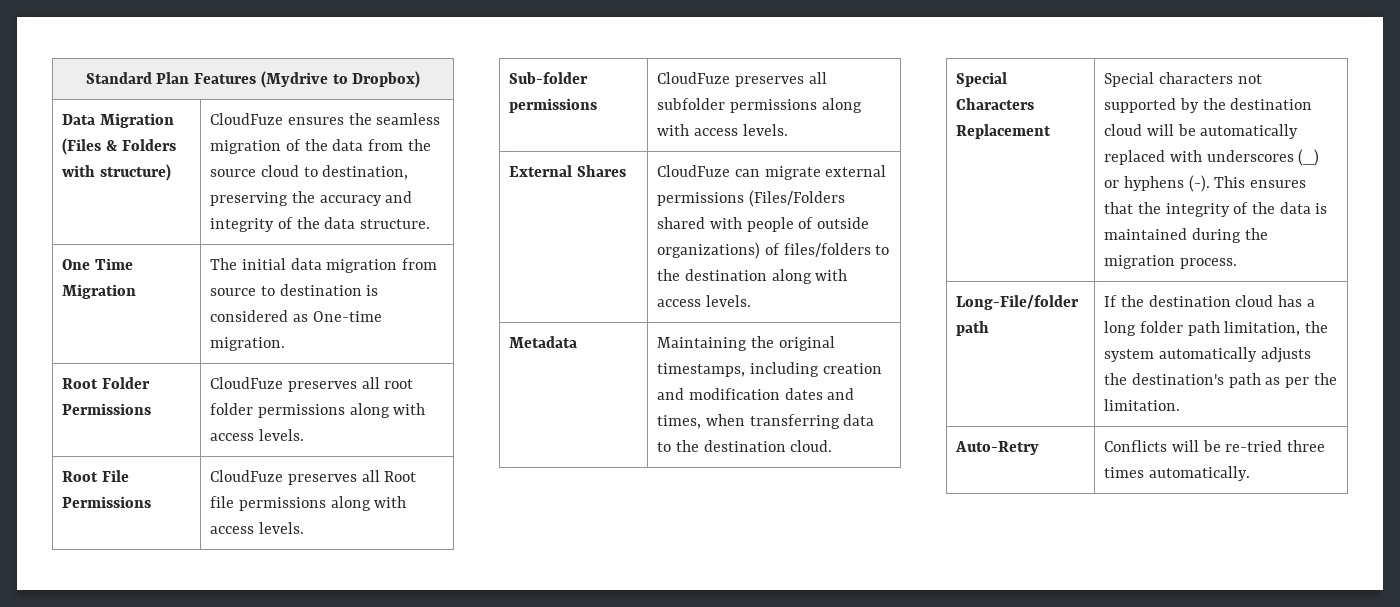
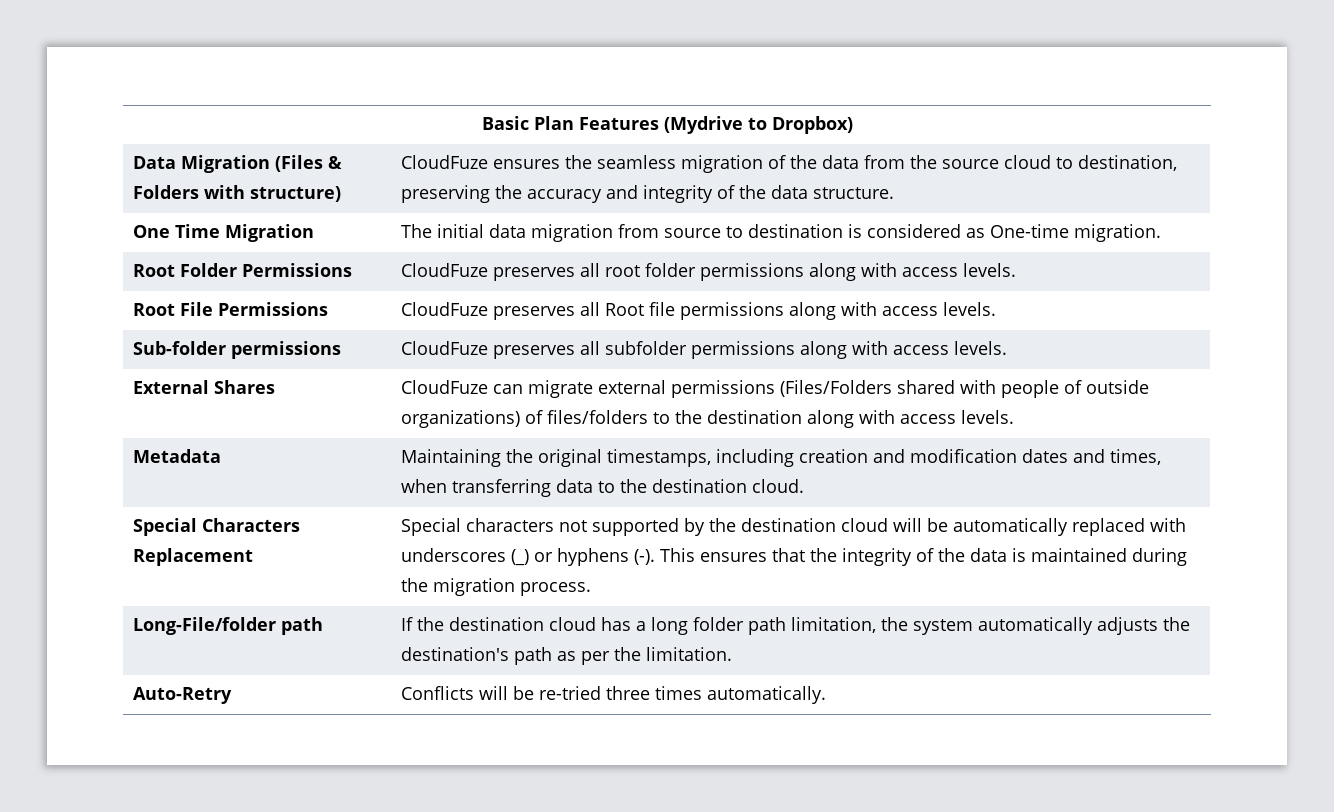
[85,72,152,84] Standard -> [481,116,529,130] Basic

